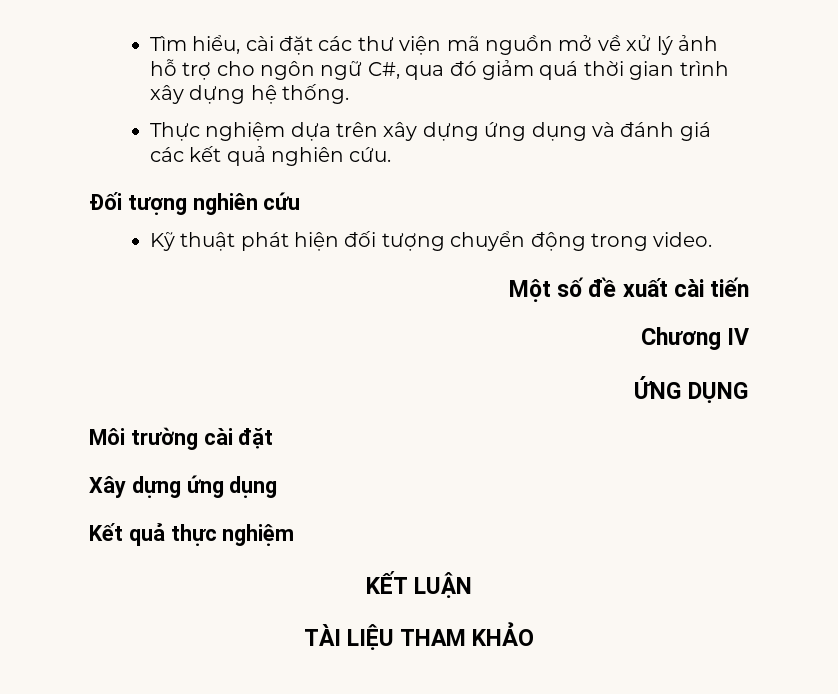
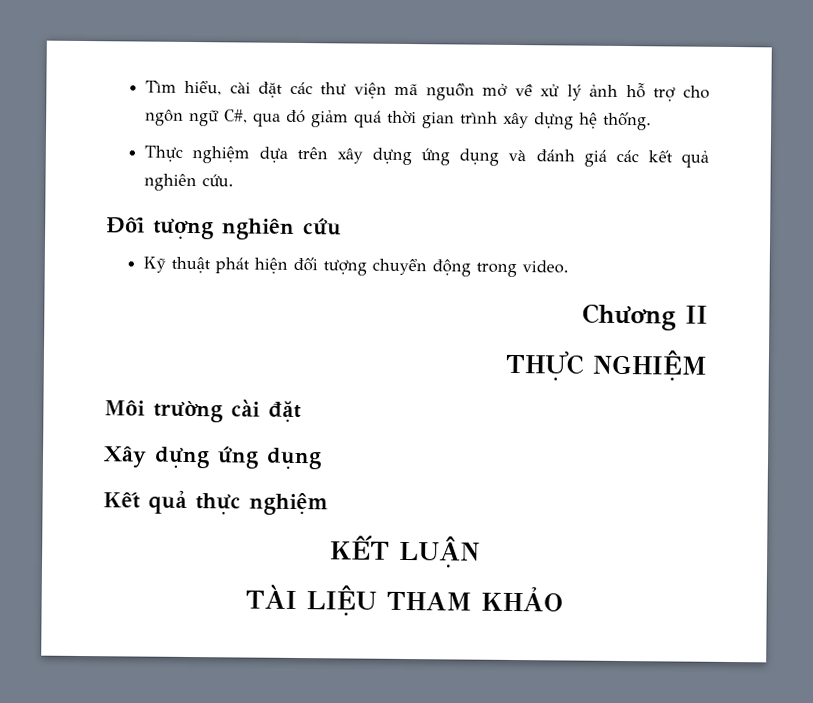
[508,277,749,302] [640,327,749,350] [633,376,749,403] Một số đề xuất cài tiến // Chương IV // ỨNG DỤNG -> [582,303,708,331] [505,349,708,381] Chương II // THỰC NGHIỆM

